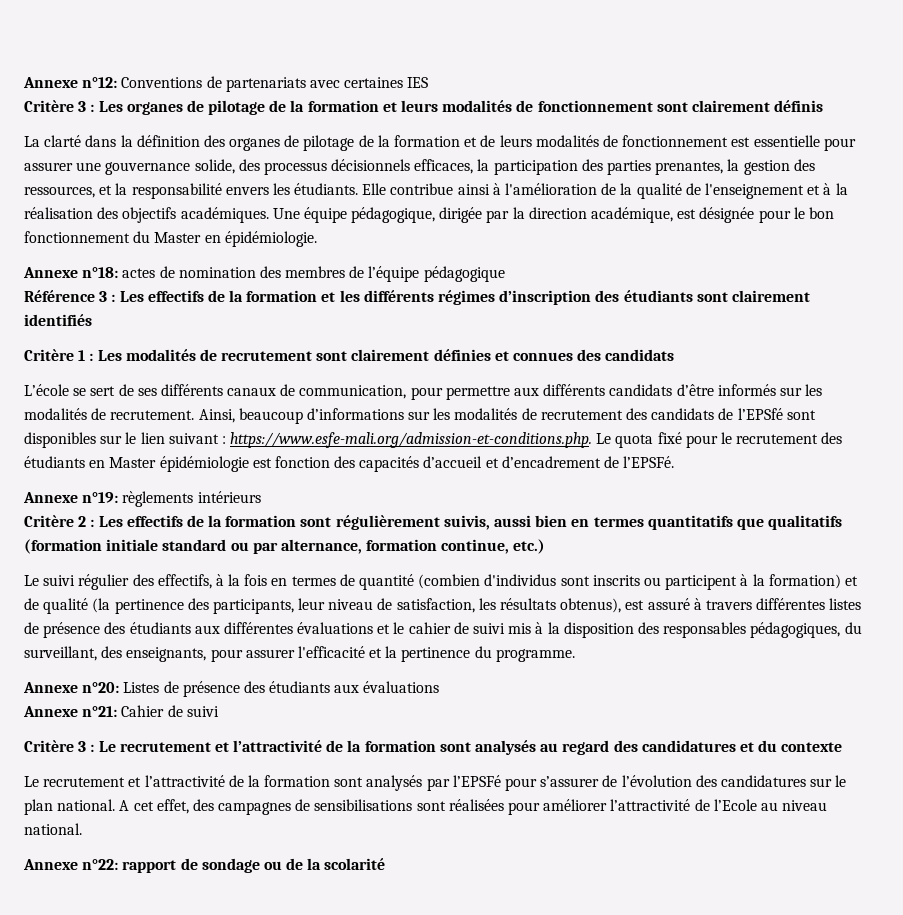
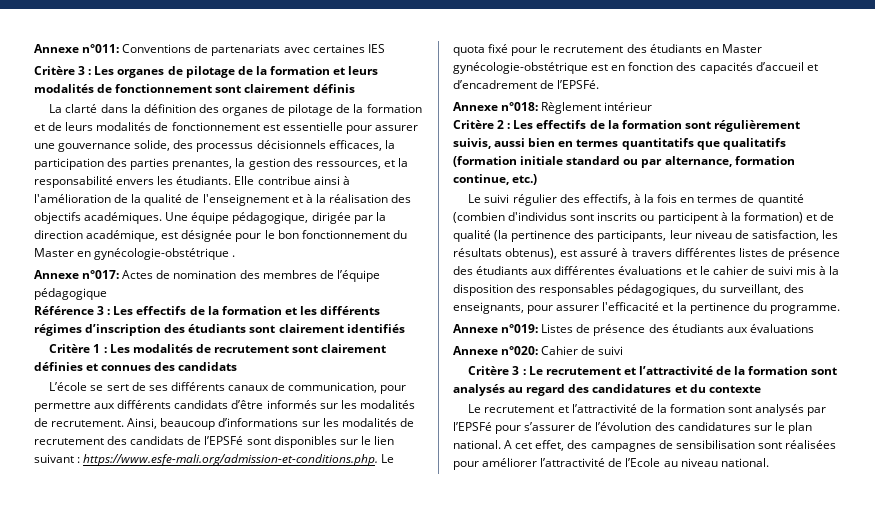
[23,77,118,88] Annexe n°12: -> [34,44,120,53] Annexe n°011:
[224,231,317,247] [23,267,156,278] épidémiologie. // Annexe n°18: actes -> [94,248,236,260] [34,270,154,279] gynécologie-obstétrique . // Annexe n°017: Actes
[737,408,783,420] l’EPSfé -> [204,436,244,445] l’EPSFé
[159,456,272,472] épidémiologie est -> [453,62,626,74] gynécologie-obstétrique est en
[82,491,261,507] n°19: règlements intérieurs -> [501,102,653,114] n°018: Règlement intérieur
[82,682,120,693] n°20: -> [501,324,539,333] n°019:
[82,706,118,717] n°21: -> [501,346,539,355] n°020:
[314,799,413,811] sensibilisations -> [675,440,755,449] sensibilisation
[23,858,386,873] // Annexe n°22: rapport de sondage ou de la scolarité -> (769, 462) none

